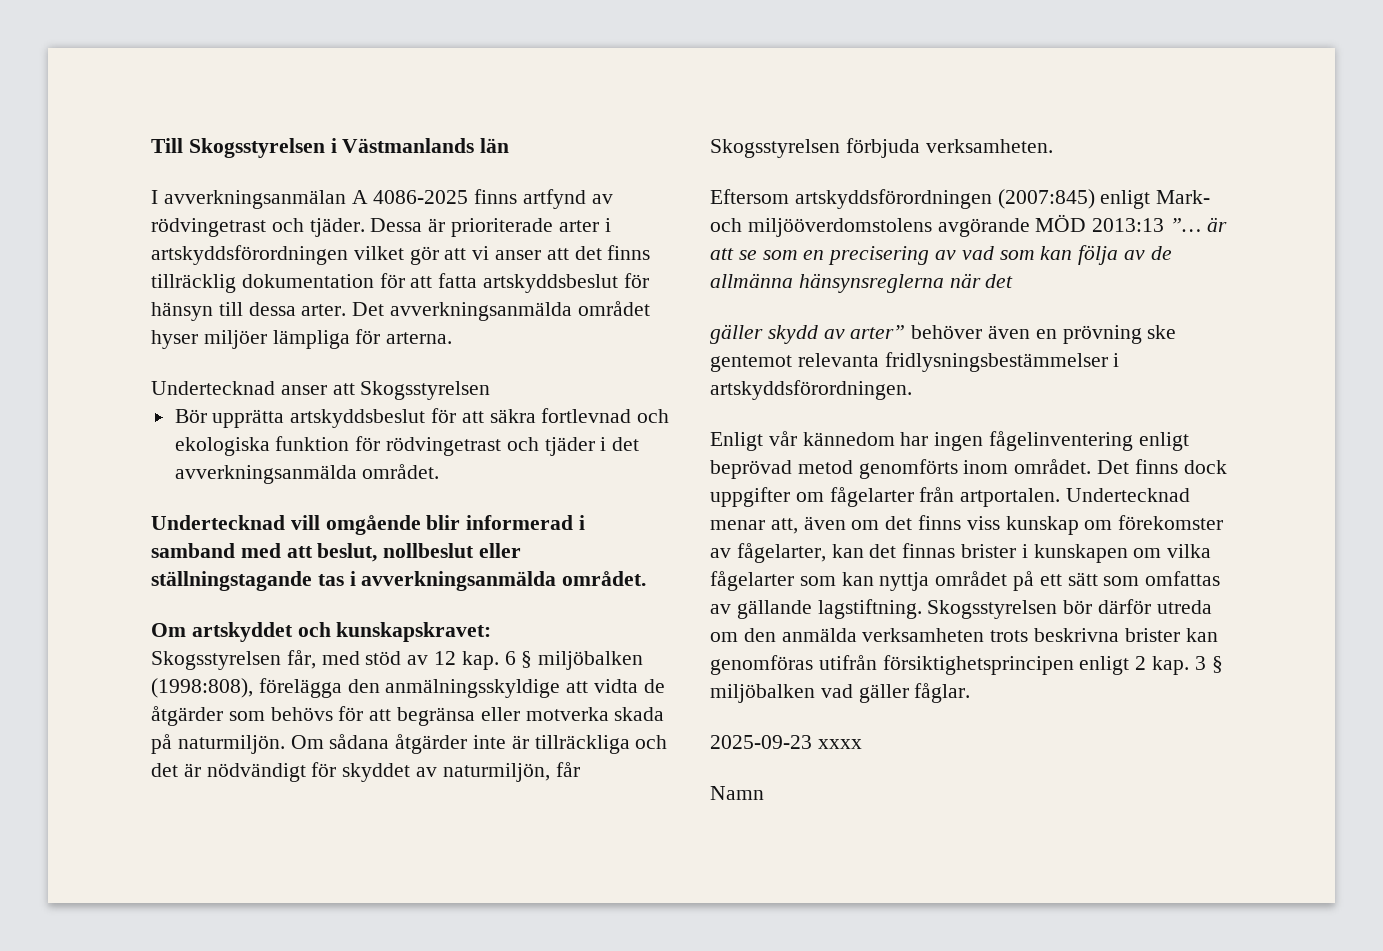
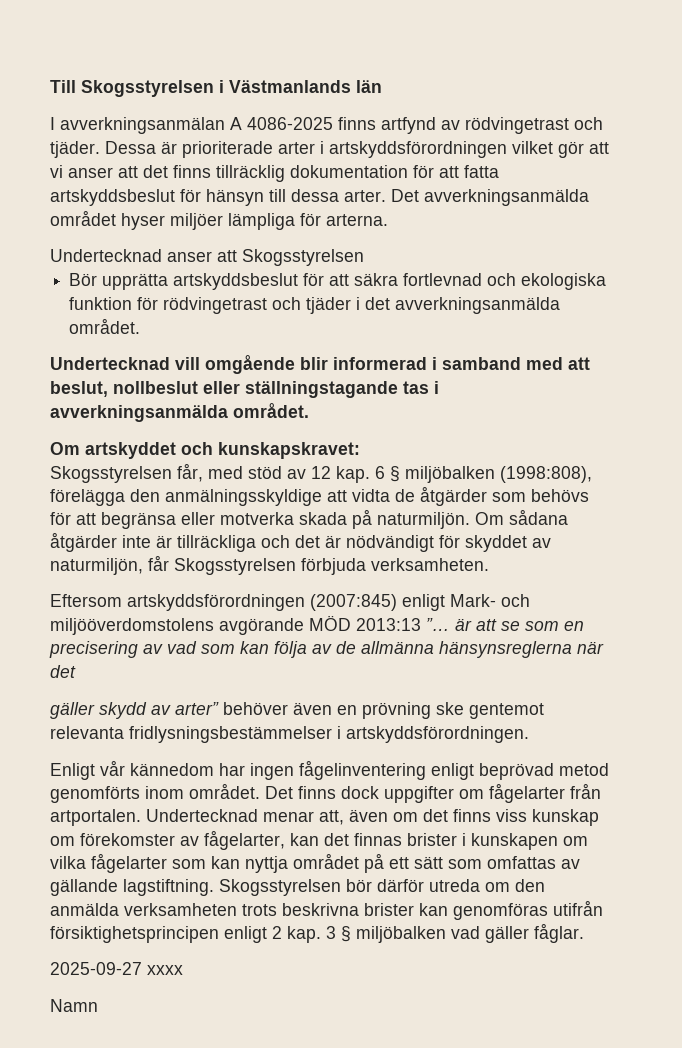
[710,735,812,749] 2025-09-23 -> [50,962,142,975] 2025-09-27

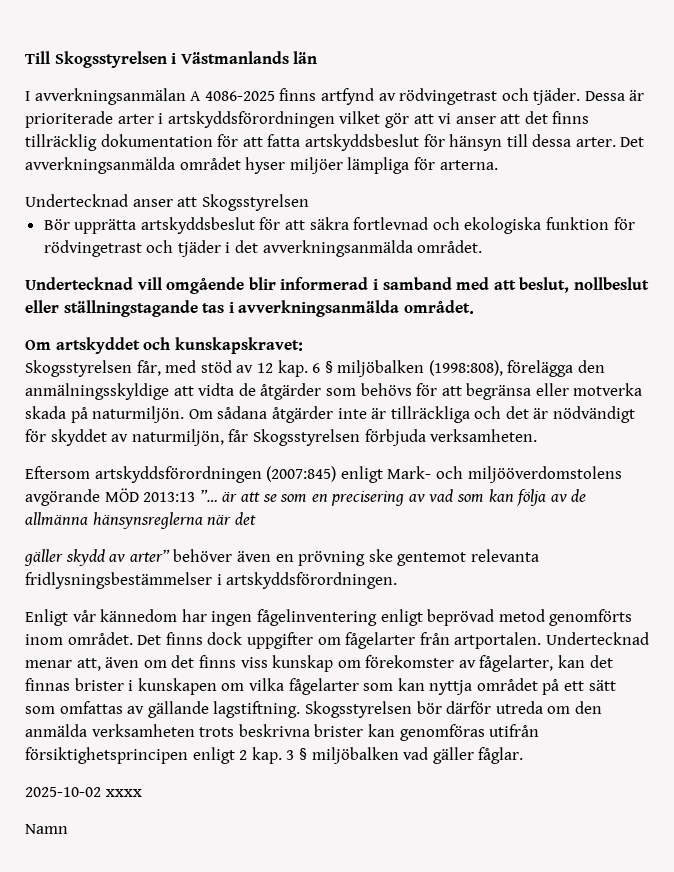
[50,962,142,975] 2025-09-27 -> [25,787,101,797] 2025-10-02

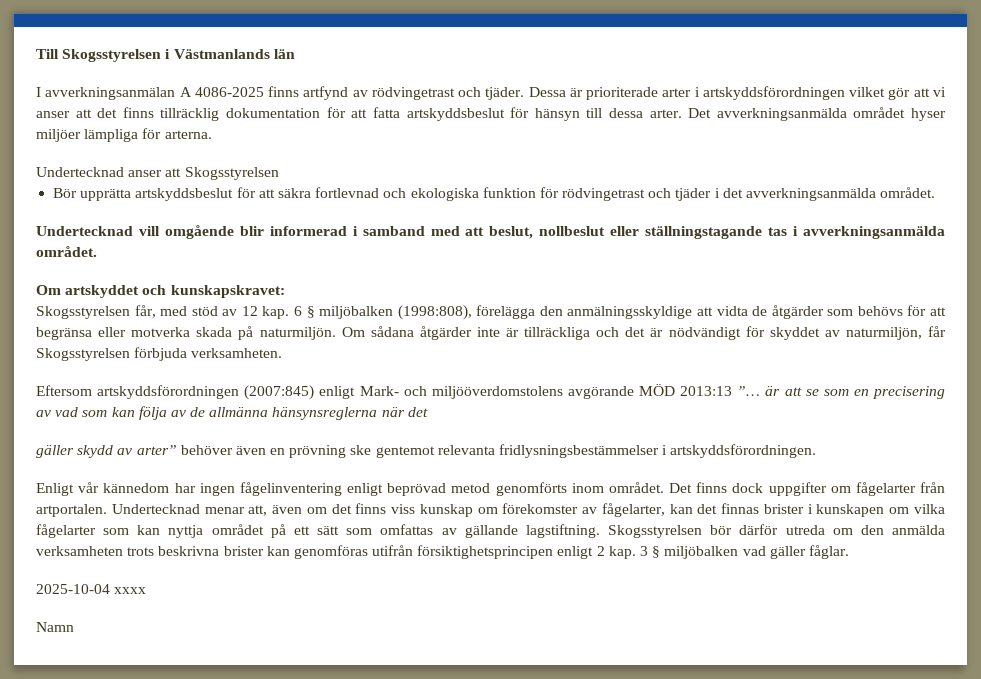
[25,787,101,797] 2025-10-02 -> [36,584,110,594] 2025-10-04

